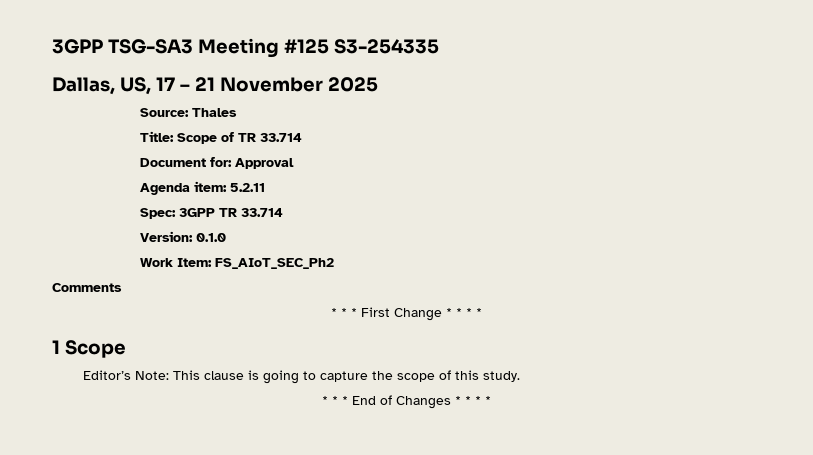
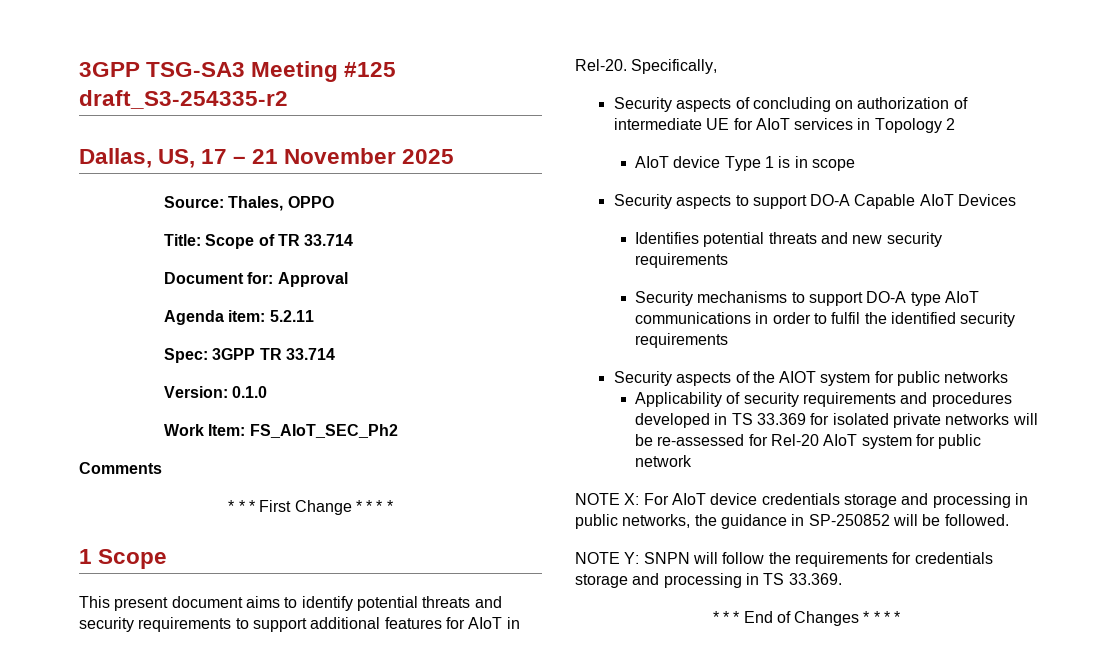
[333,39,439,54] S3-254335 -> [79,90,288,109] draft_S3-254335-r2
[191,108,237,117] Thales -> [228,196,334,211] Thales, OPPO
[82,370,520,384] Editor’s Note: This clause is going to capture the scope of this study. -> [79,596,502,611] [79,617,520,632] [575,59,718,74] [613,97,968,112] [613,118,956,133] [635,156,856,171] [613,194,1017,209] [635,232,942,247] [635,253,729,268] [635,291,980,306] [635,312,1016,327] [635,333,729,348] [613,371,1009,386] [635,392,1012,407] [635,413,1038,428] [635,434,982,449] [635,455,693,467] [575,493,1028,508] [575,514,1009,529] [575,552,993,567] [575,573,842,588] This present document aims to identify potential threats and security requirements to support additional features for AIoT in Rel-20. Specifically, // Security aspects of concluding on authorization of intermediate UE for AIoT services in Topology 2 // AIoT device Type 1 is in scope // Security aspects to support DO-A Capable AIoT Devices // Identifies potential threats and new security requirements // Security mechanisms to support DO-A type AIoT communications in order to fulfil the identified security requirements // Security aspects of the AIOT system for public networks // Applicability of security requirements and procedures developed in TS 33.369 for isolated private networks will be re-assessed for Rel-20 AIoT system for public network // NOTE X: For AIoT device credentials storage and processing in public networks, the guidance in SP-250852 will be followed. // NOTE Y: SNPN will follow the requirements for credentials storage and processing in TS 33.369.

